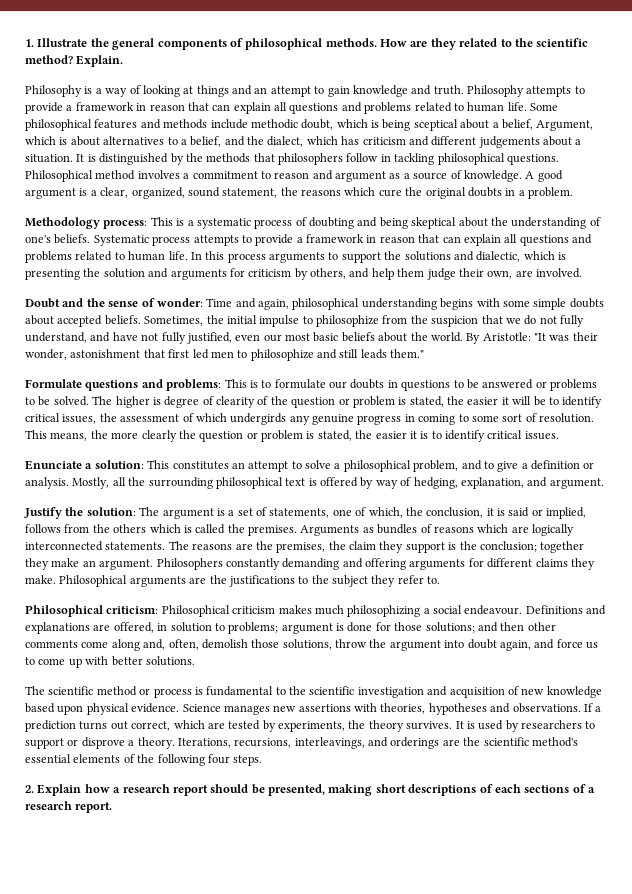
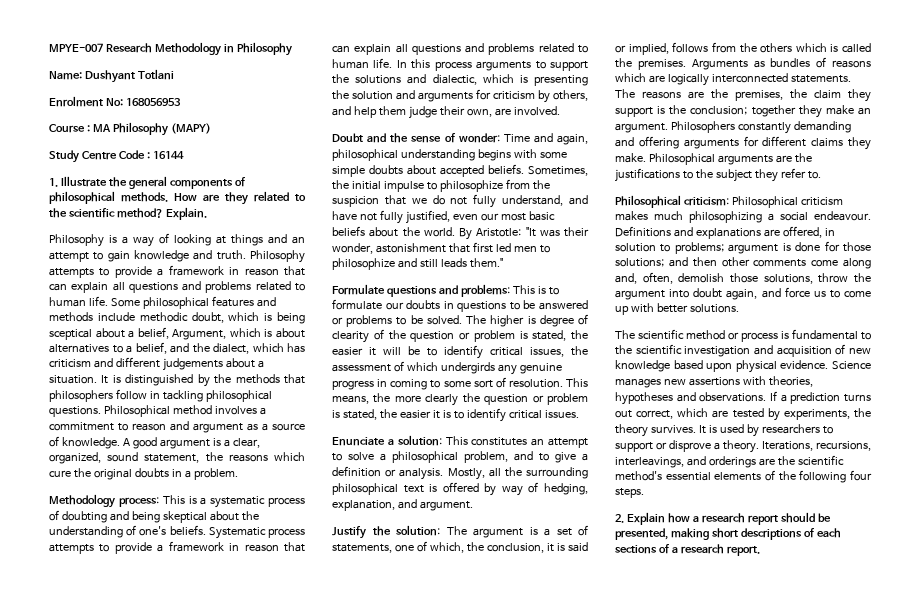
(25, 43) none -> [49,42,292,56] [49,69,174,83] [49,96,181,107] [49,122,211,136] [49,150,184,163] MPYE-007 Research Methodology in Philosophy // Name: Dushyant Totlani // Enrolment No: 168056953 // Course : MA Philosophy (MAPY) // Study Centre Code : 16144 //

